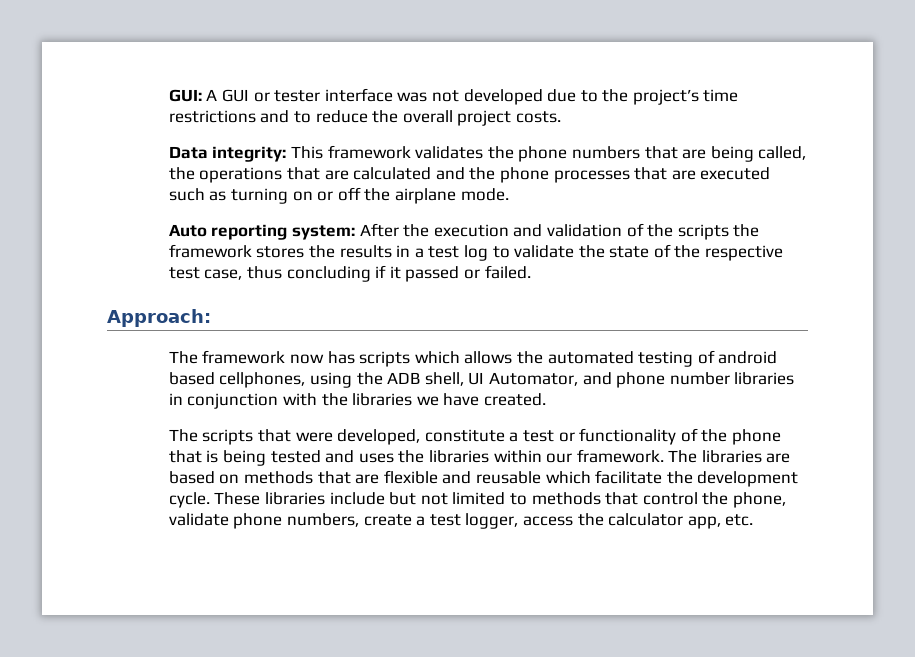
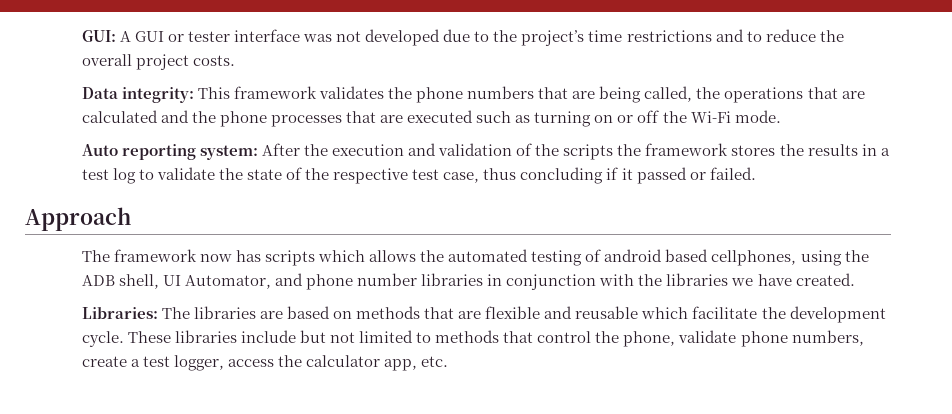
[394,188,456,204] airplane -> [690,111,731,123] Wi-Fi
[107,309,211,327] Approach: -> [25,207,131,231] Approach
[168,428,781,445] [168,449,664,466] The scripts that were developed, constitute a test or functionality of the phone that is being tested and uses the libraries within our framework. -> [81,307,158,319] Libraries:

